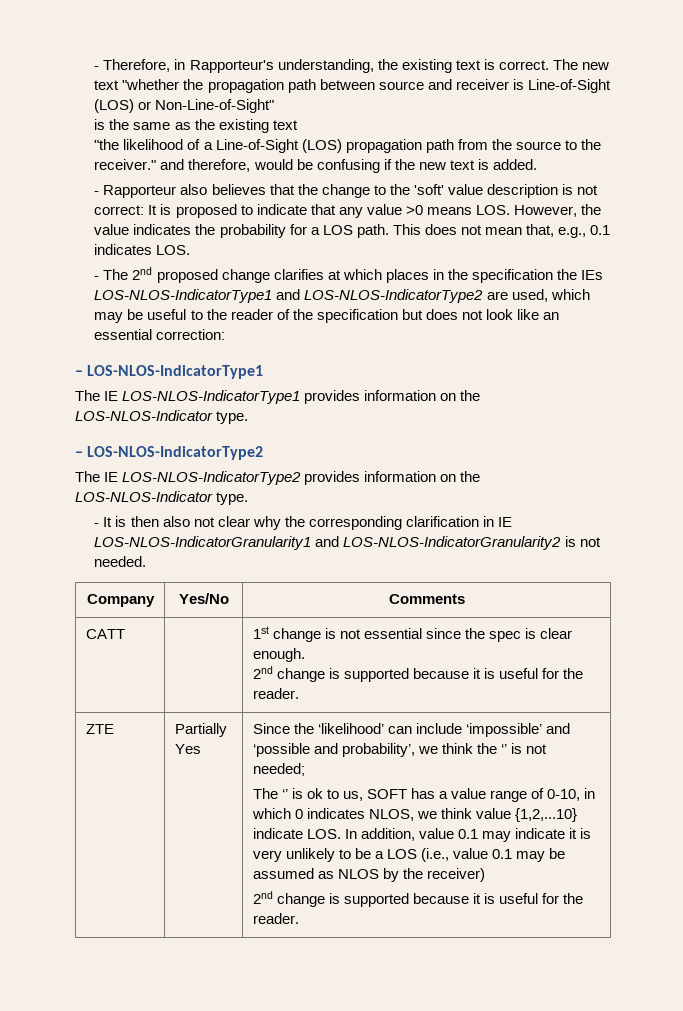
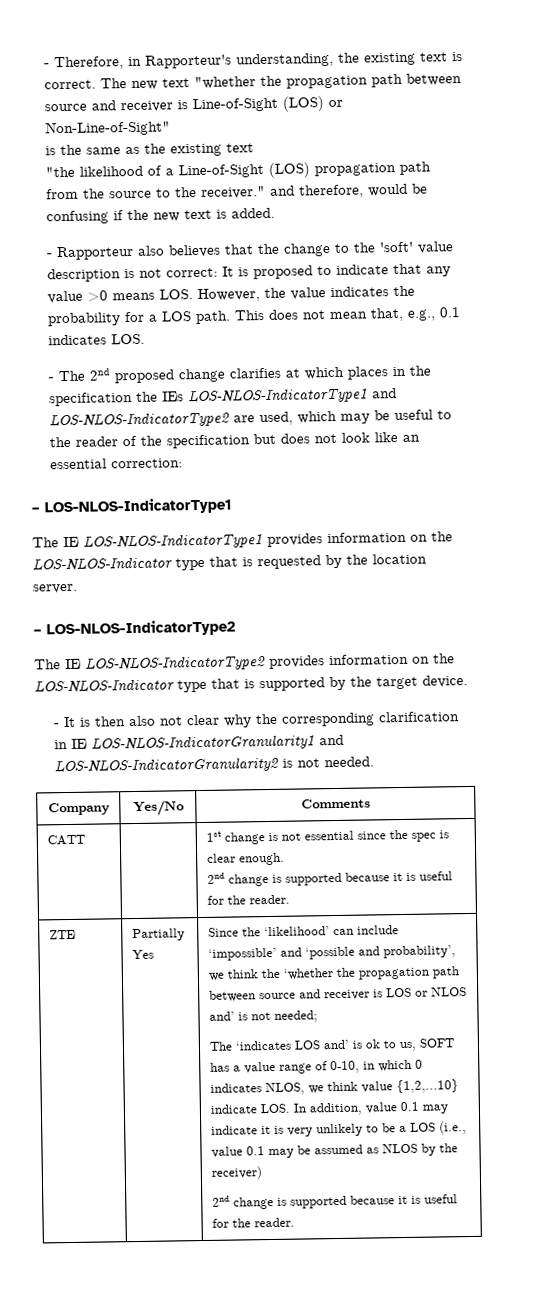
[216,411,249,424] type. -> [175,553,427,571] [33,583,78,594] type that is requested by the location server.
[216,492,249,505] type. -> [177,674,468,693] type that is supported by the target device.
[501,744,508,754] ‘’ -> [282,966,459,980] [208,987,467,1002] [208,1011,235,1021] ‘whether the propagation path between source and receiver is LOS or NLOS and’
[281,789,288,799] ‘’ -> [234,1039,350,1051] ‘indicates LOS and’

